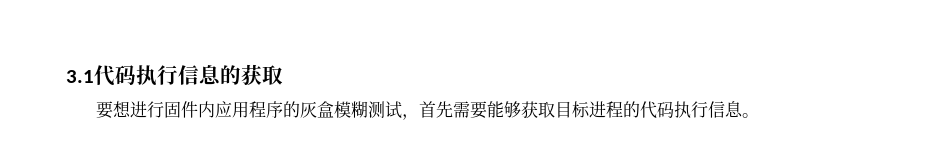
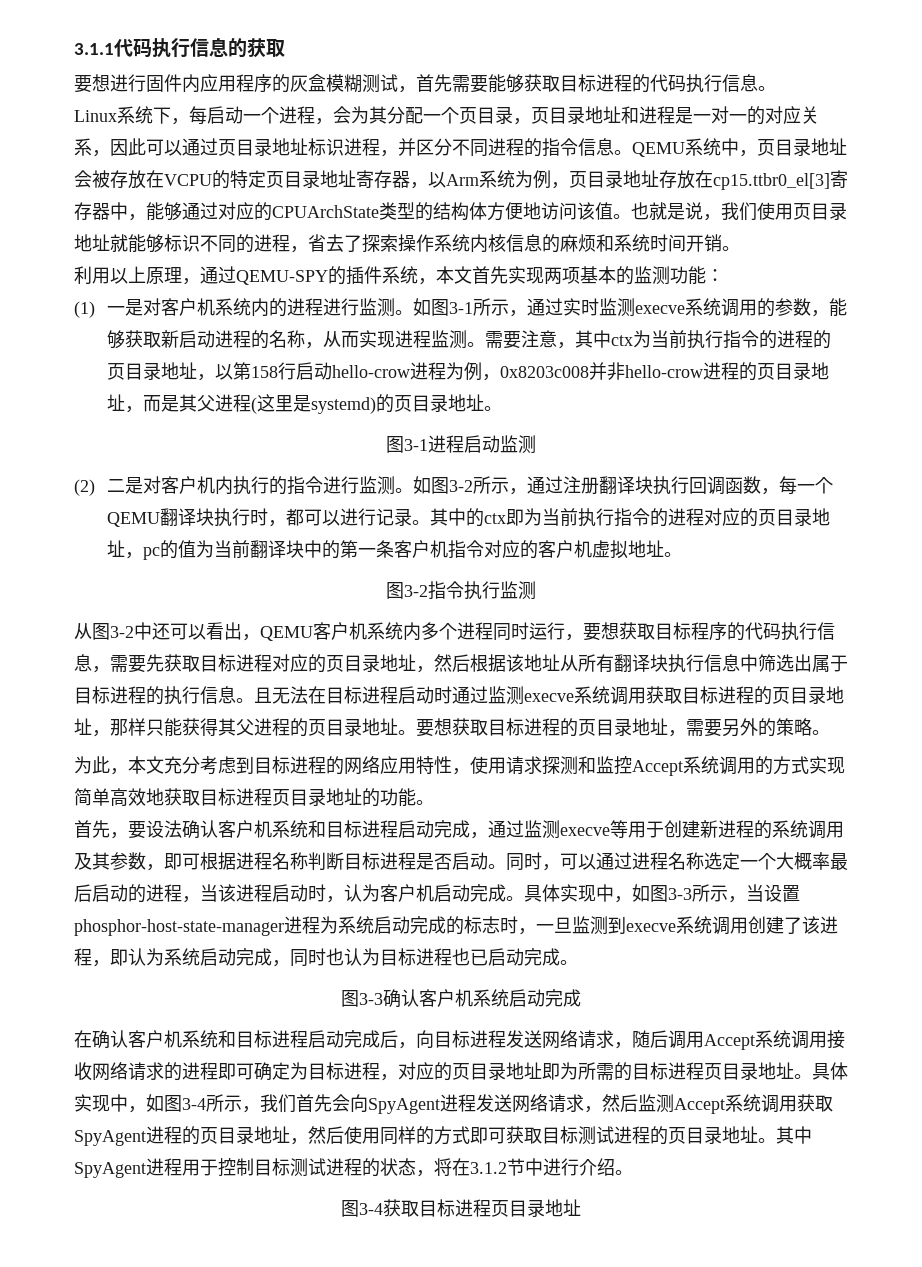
[66,70,94,83] 3.1 -> [74,43,114,55] 3.1.1
(760, 115) none -> [74,106,819,125] [74,138,847,157] [74,170,848,190] [74,202,847,221] [74,234,740,253] [74,266,724,285] [74,298,847,318] [106,330,831,349] [106,362,829,381] [106,394,502,414] [386,435,536,454] [74,476,833,496] [106,508,830,527] [106,540,682,560] [386,581,536,600] [74,622,835,641] [74,654,848,673] [74,686,844,705] [74,718,830,737] [74,756,845,776] [74,788,434,807] [74,820,844,839] [74,852,848,871] [74,884,800,903] [74,916,838,936] [74,948,578,967] [341,989,581,1008] [74,1030,845,1050] [74,1062,848,1081] [74,1094,833,1114] [74,1126,812,1146] [74,1158,633,1178] [341,1199,581,1217] // Linux系统下，每启动一个进程，会为其分配一个页目录，页目录地址和进程是一对一的对应关系，因此可以通过页目录地址标识进程，并区分不同进程的指令信息。QEMU系统中，页目录地址会被存放在VCPU的特定页目录地址寄存器，以Arm系统为例，页目录地址存放在cp15.ttbr0_el[3]寄存器中，能够通过对应的CPUArchState类型的结构体方便地访问该值。也就是说，我们使用页目录地址就能够标识不同的进程，省去了探索操作系统内核信息的麻烦和系统时间开销。 // 利用以上原理，通过QEMU-SPY的插件系统，本文首先实现两项基本的监测功能： // (1)一是对客户机系统内的进程进行监测。如图3-1所示，通过实时监测execve系统调用的参数，能够获取新启动进程的名称，从而实现进程监测。需要注意，其中ctx为当前执行指令的进程的页目录地址，以第158行启动hello-crow进程为例，0x8203c008并非hello-crow进程的页目录地址，而是其父进程(这里是systemd)的页目录地址。 // 图3-1进程启动监测 // (2)二是对客户机内执行的指令进行监测。如图3-2所示，通过注册翻译块执行回调函数，每一个QEMU翻译块执行时，都可以进行记录。其中的ctx即为当前执行指令的进程对应的页目录地址，pc的值为当前翻译块中的第一条客户机指令对应的客户机虚拟地址。 // 图3-2指令执行监测 // 从图3-2中还可以看出，QEMU客户机系统内多个进程同时运行，要想获取目标程序的代码执行信息，需要先获取目标进程对应的页目录地址，然后根据该地址从所有翻译块执行信息中筛选出属于目标进程的执行信息。且无法在目标进程启动时通过监测execve系统调用获取目标进程的页目录地址，那样只能获得其父进程的页目录地址。要想获取目标进程的页目录地址，需要另外的策略。 // 为此，本文充分考虑到目标进程的网络应用特性，使用请求探测和监控Accept系统调用的方式实现简单高效地获取目标进程页目录地址的功能。 // 首先，要设法确认客户机系统和目标进程启动完成，通过监测execve等用于创建新进程的系统调用及其参数，即可根据进程名称判断目标进程是否启动。同时，可以通过进程名称选定一个大概率最后启动的进程，当该进程启动时，认为客户机启动完成。具体实现中，如图3-3所示，当设置phosphor-host-state-manager进程为系统启动完成的标志时，一旦监测到execve系统调用创建了该进程，即认为系统启动完成，同时也认为目标进程也已启动完成。 // 图3-3确认客户机系统启动完成 // 在确认客户机系统和目标进程启动完成后，向目标进程发送网络请求，随后调用Accept系统调用接收网络请求的进程即可确定为目标进程，对应的页目录地址即为所需的目标进程页目录地址。具体实现中，如图3-4所示，我们首先会向SpyAgent进程发送网络请求，然后监测Accept系统调用获取SpyAgent进程的页目录地址，然后使用同样的方式即可获取目标测试进程的页目录地址。其中SpyAgent进程用于控制目标测试进程的状态，将在3.1.2节中进行介绍。 // 图3-4获取目标进程页目录地址

